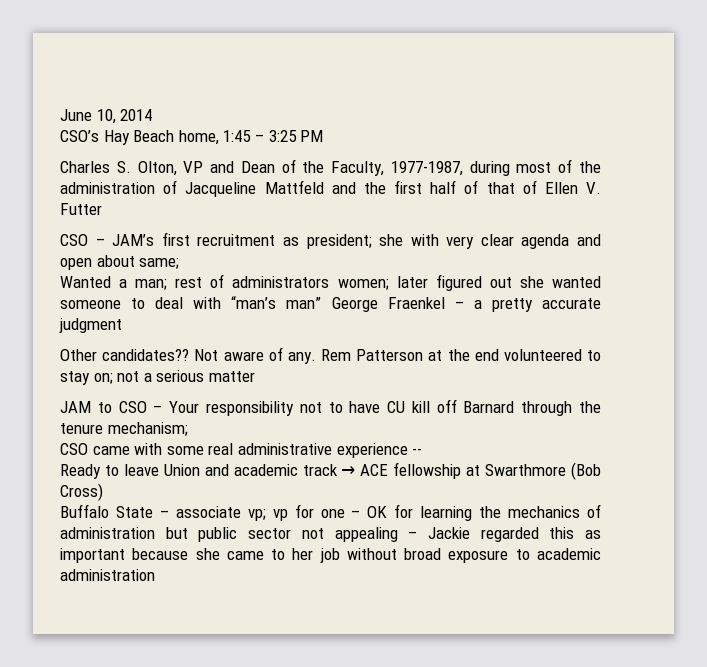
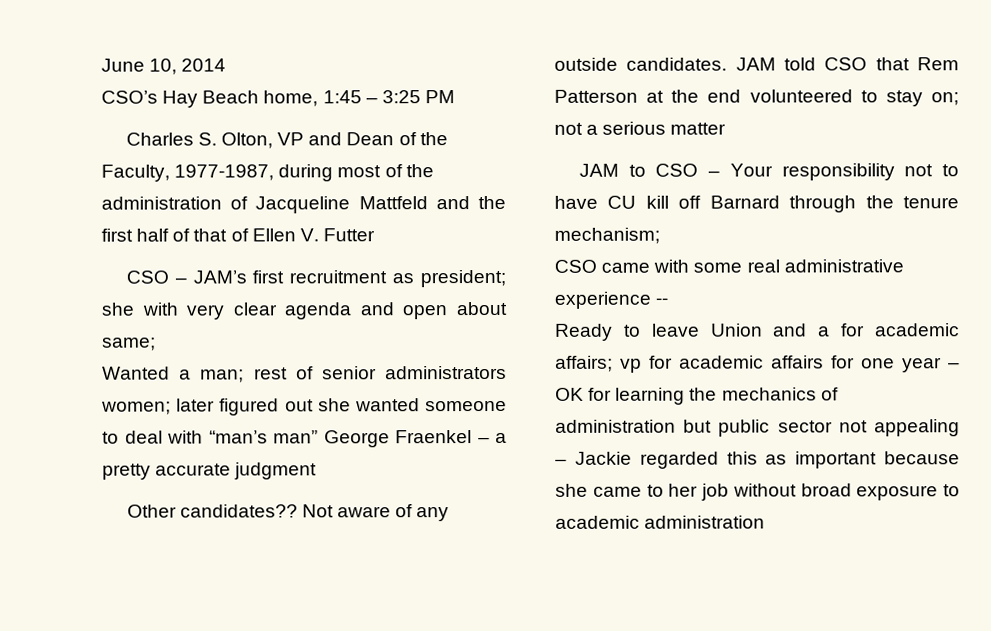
(225, 281) none -> [321,366,377,380] senior
[287,352,316,364] any. -> [416,507,450,522] [554,57,910,71] any outside candidates. JAM told CSO that
[233,462,602,480] [60,483,103,501] [60,504,345,521] academic track → ACE fellowship at Swarthmore (Bob Cross) // Buffalo State – associate vp; vp for one -> [818,323,960,337] [555,355,942,373] a for academic affairs; vp for academic affairs for one year

